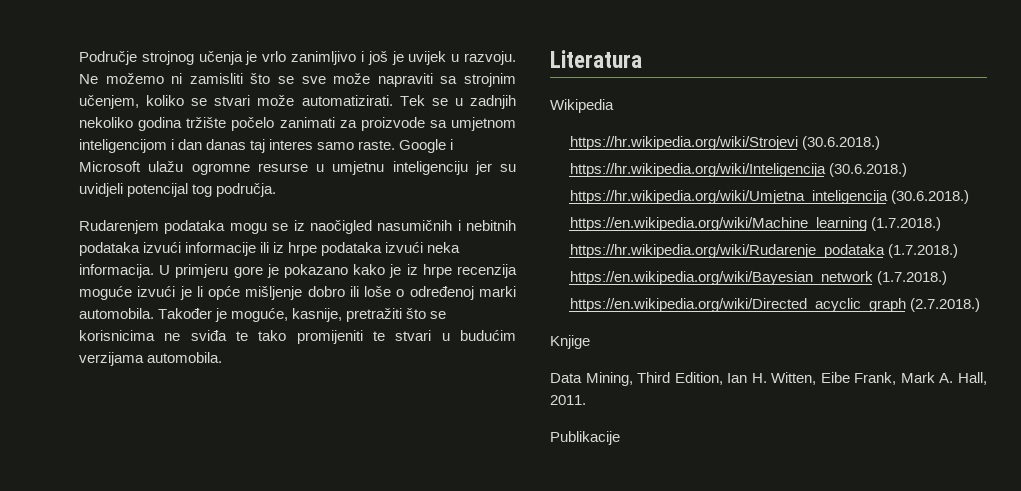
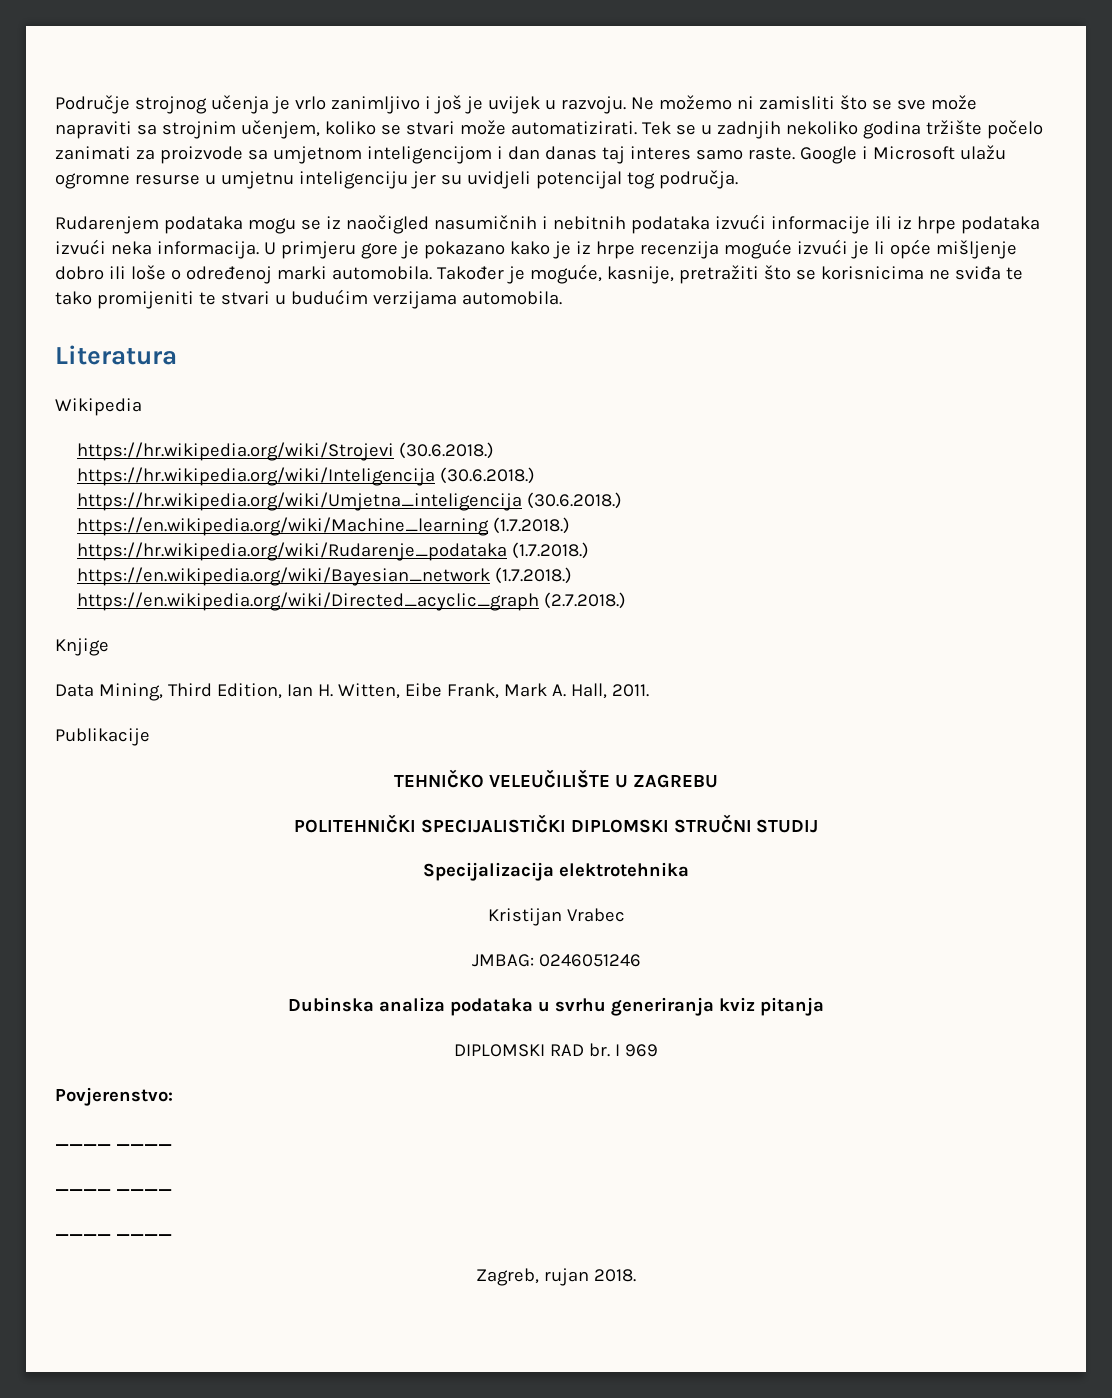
(620, 438) none -> [394,769,718,788] [293,814,819,833] [423,862,689,881] [487,908,625,926] [471,954,641,967] [288,997,824,1016] [454,1043,658,1057] [55,1087,173,1106] [55,1144,172,1146] [55,1189,172,1191] [55,1234,172,1236] [476,1268,636,1286] // TEHNIČKO VELEUČILIŠTE U ZAGREBU // POLITEHNIČKI SPECIJALISTIČKI DIPLOMSKI STRUČNI STUDIJ // Specijalizacija elektrotehnika // Kristijan Vrabec // JMBAG: 0246051246 // Dubinska analiza podataka u svrhu generiranja kviz pitanja // DIPLOMSKI RAD br. I 969 // Povjerenstvo: // ____ ____ // ____ ____ // ____ ____ // Zagreb, rujan 2018.

